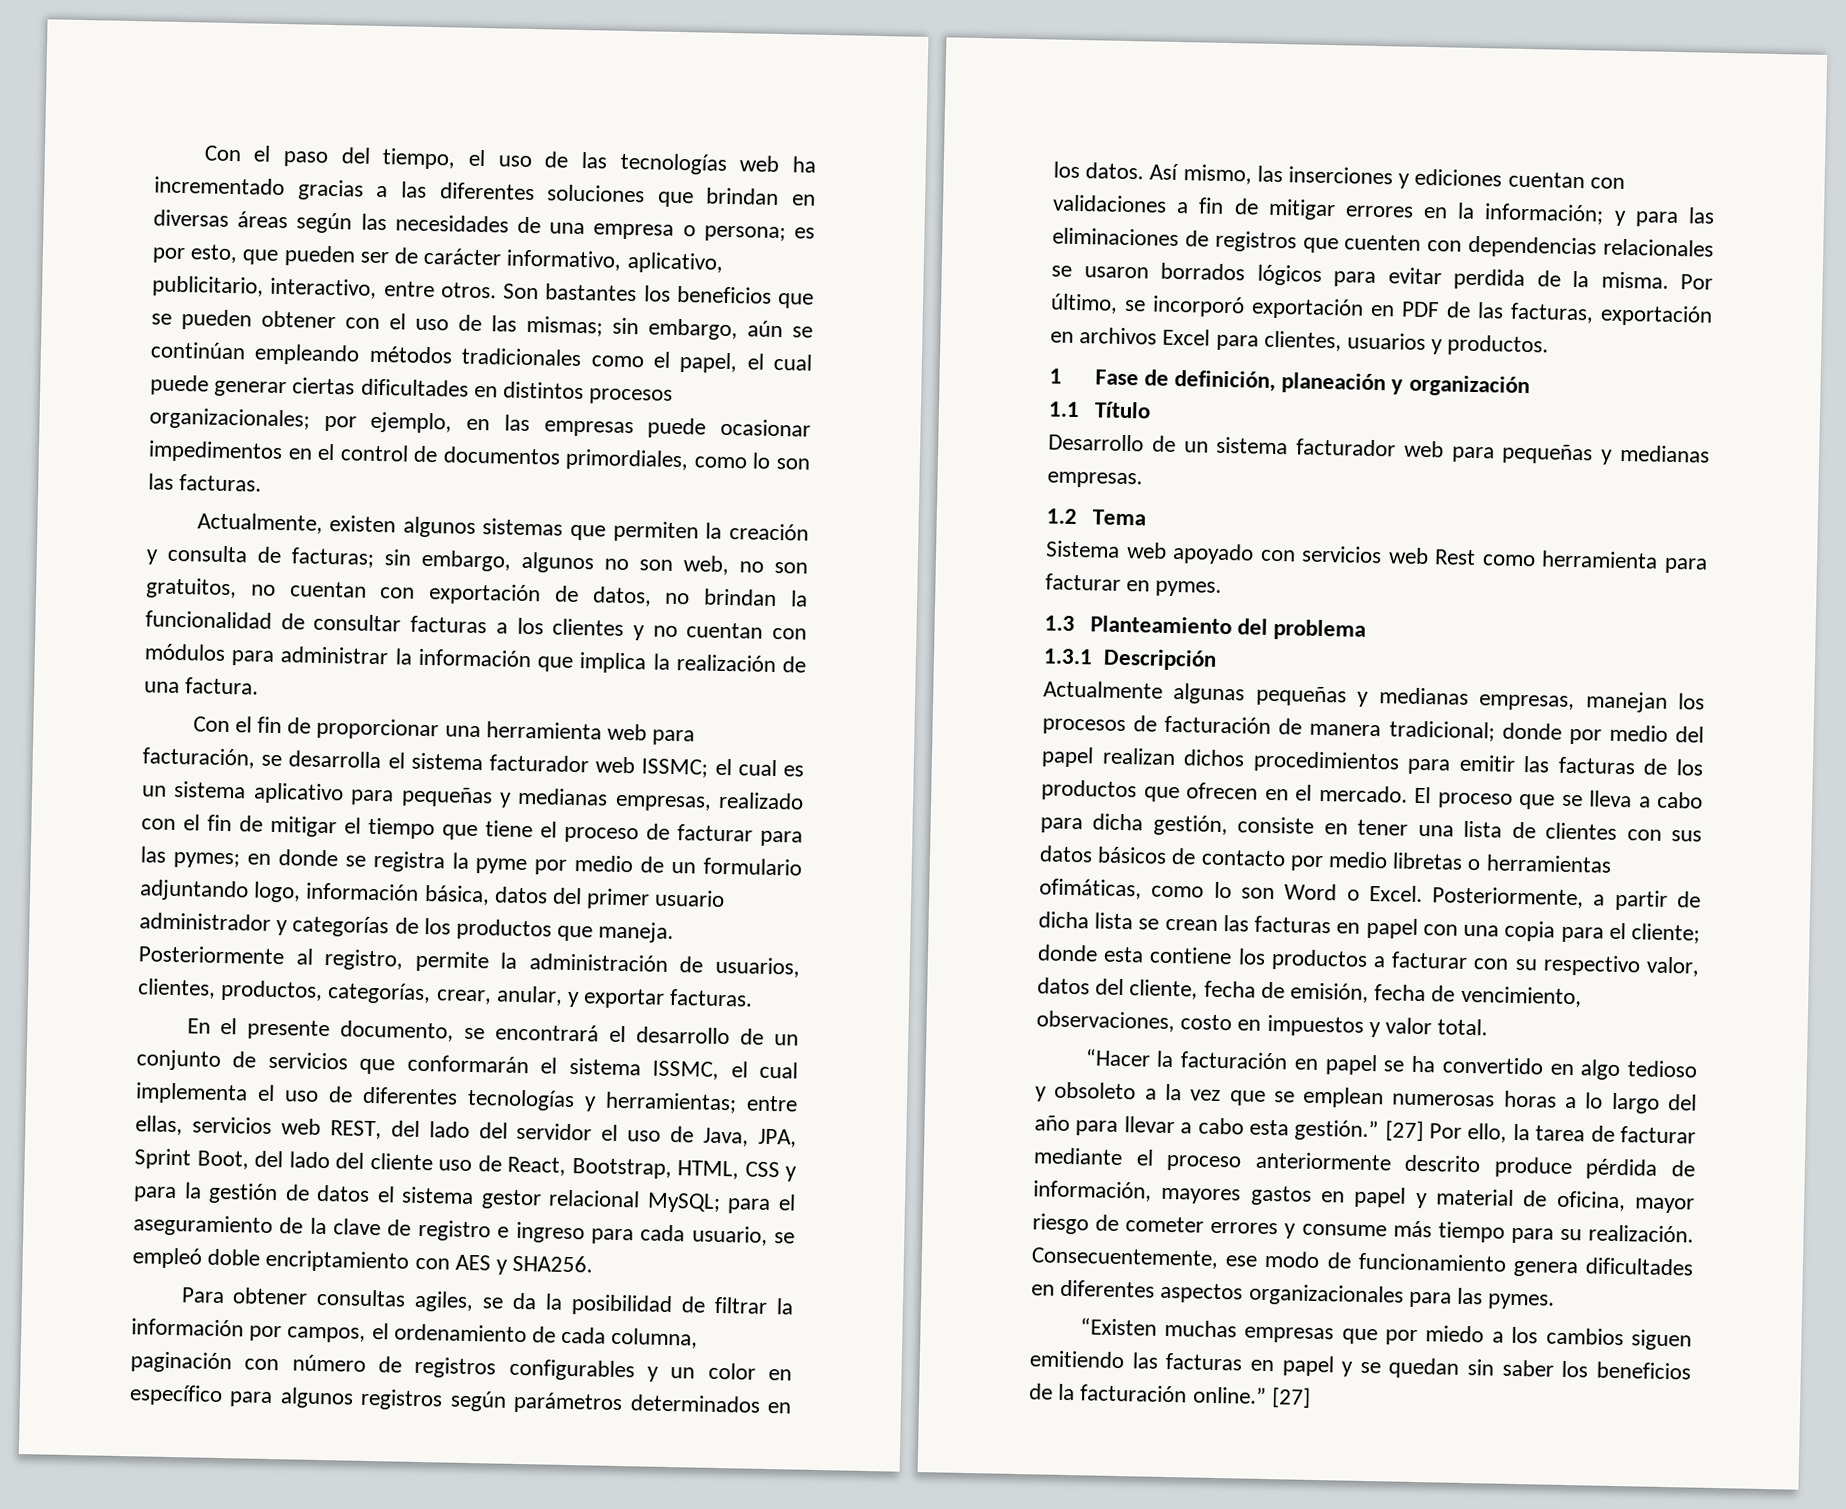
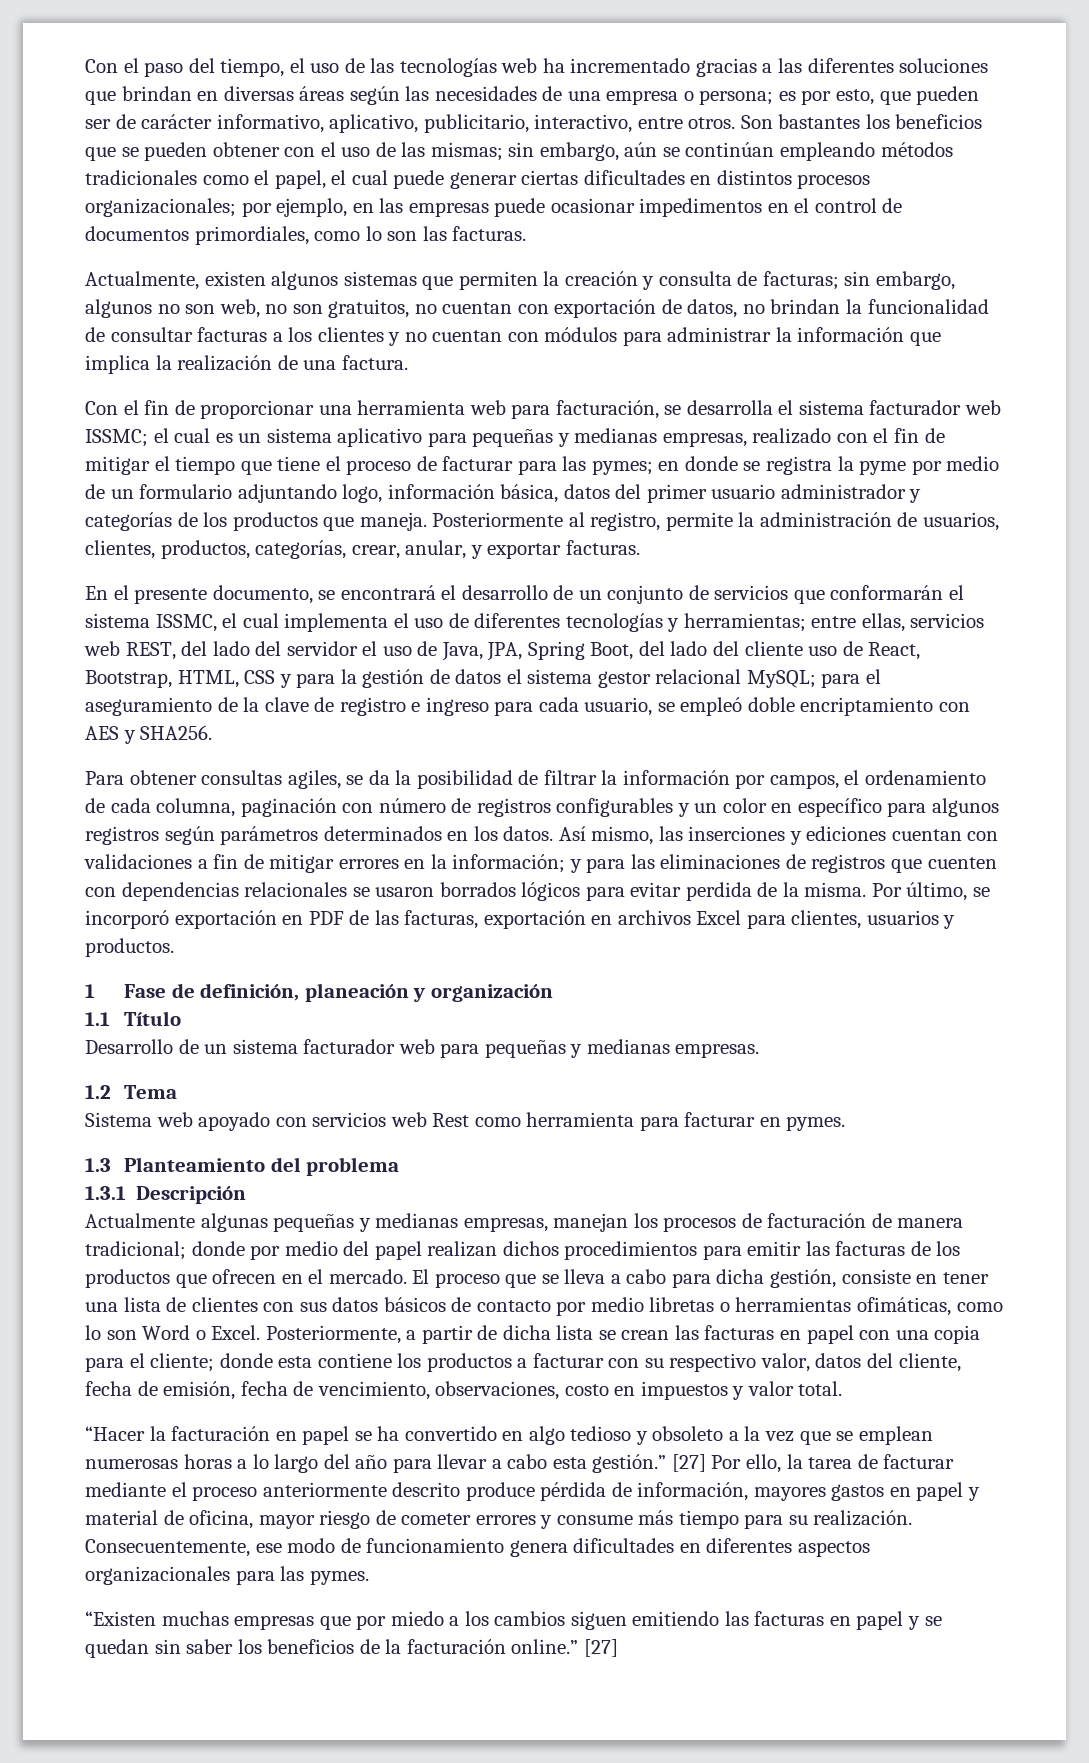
[134,1148,191,1170] Sprint -> [527,641,585,660] Spring

